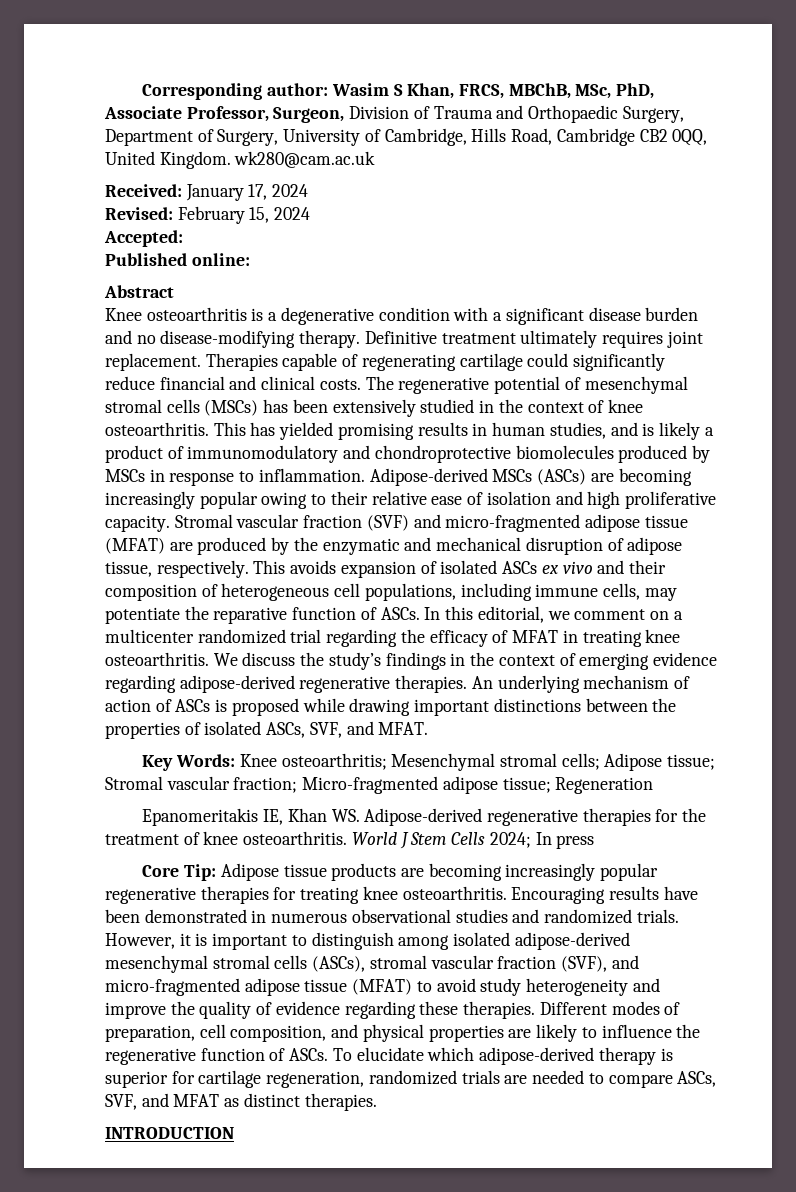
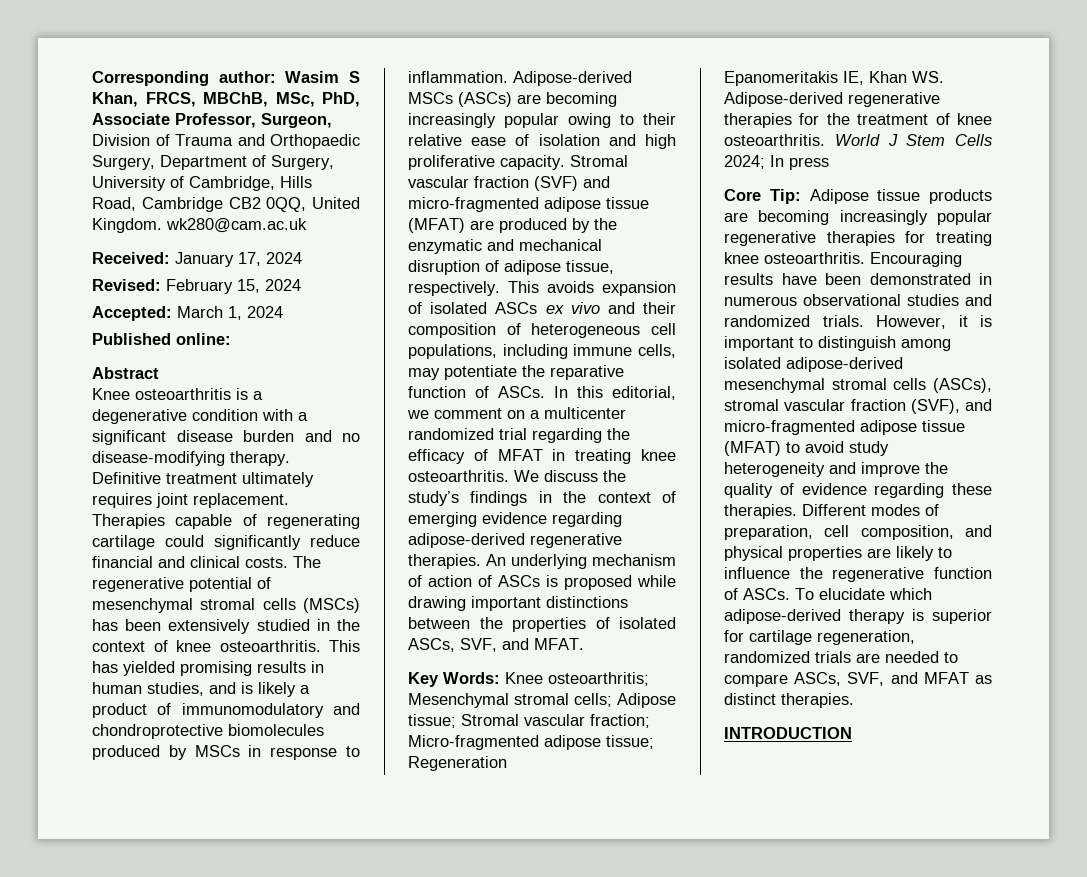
(183, 238) none -> [177,306,283,320] March 1, 2024

